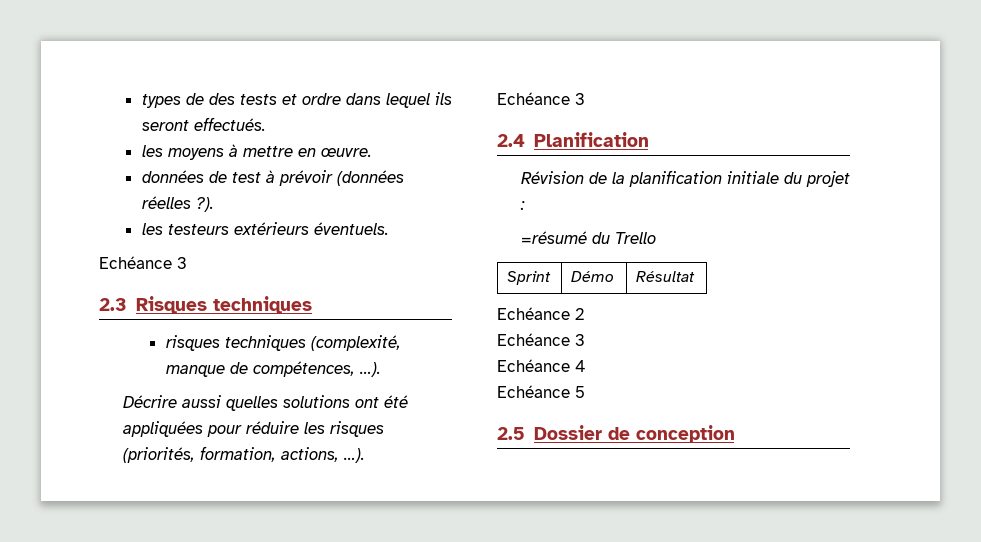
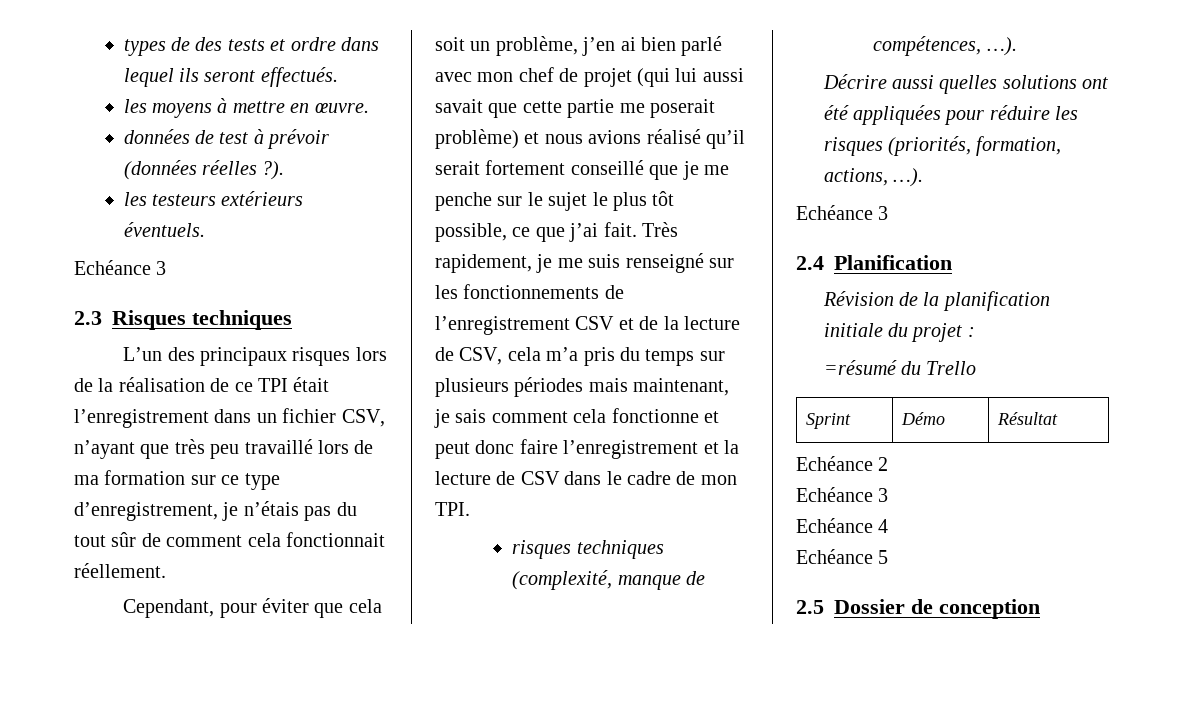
(312, 305) none -> [123,347,387,366] [74,377,330,392] [74,408,385,428] [74,439,374,459] [74,470,280,490] [74,501,357,521] [74,532,385,547] [74,563,166,578] [123,598,382,618] [435,36,723,56] [435,67,744,87] [435,99,715,118] [435,129,745,149] [435,160,729,180] [435,191,675,211] [435,222,678,242] [435,253,734,273] [435,284,624,299] [435,316,740,335] [435,347,725,366] [435,377,730,397] [434,408,719,428] [435,439,739,459] [435,471,737,485] [435,502,470,516] // L’un des principaux risques lors de la réalisation de ce TPI était l’enregistrement dans un fichier CSV, n’ayant que très peu travaillé lors de ma formation sur ce type d’enregistrement, je n’étais pas du tout sûr de comment cela fonctionnait réellement. // Cependant, pour éviter que cela soit un problème, j’en ai bien parlé avec mon chef de projet (qui lui aussi savait que cette partie me poserait problème) et nous avions réalisé qu’il serait fortement conseillé que je me penche sur le sujet le plus tôt possible, ce que j’ai fait. Très rapidement, je me suis renseigné sur les fonctionnements de l’enregistrement CSV et de la lecture de CSV, cela m’a pris du temps sur plusieurs périodes mais maintenant, je sais comment cela fonctionne et peut donc faire l’enregistrement et la lecture de CSV dans le cadre de mon TPI.

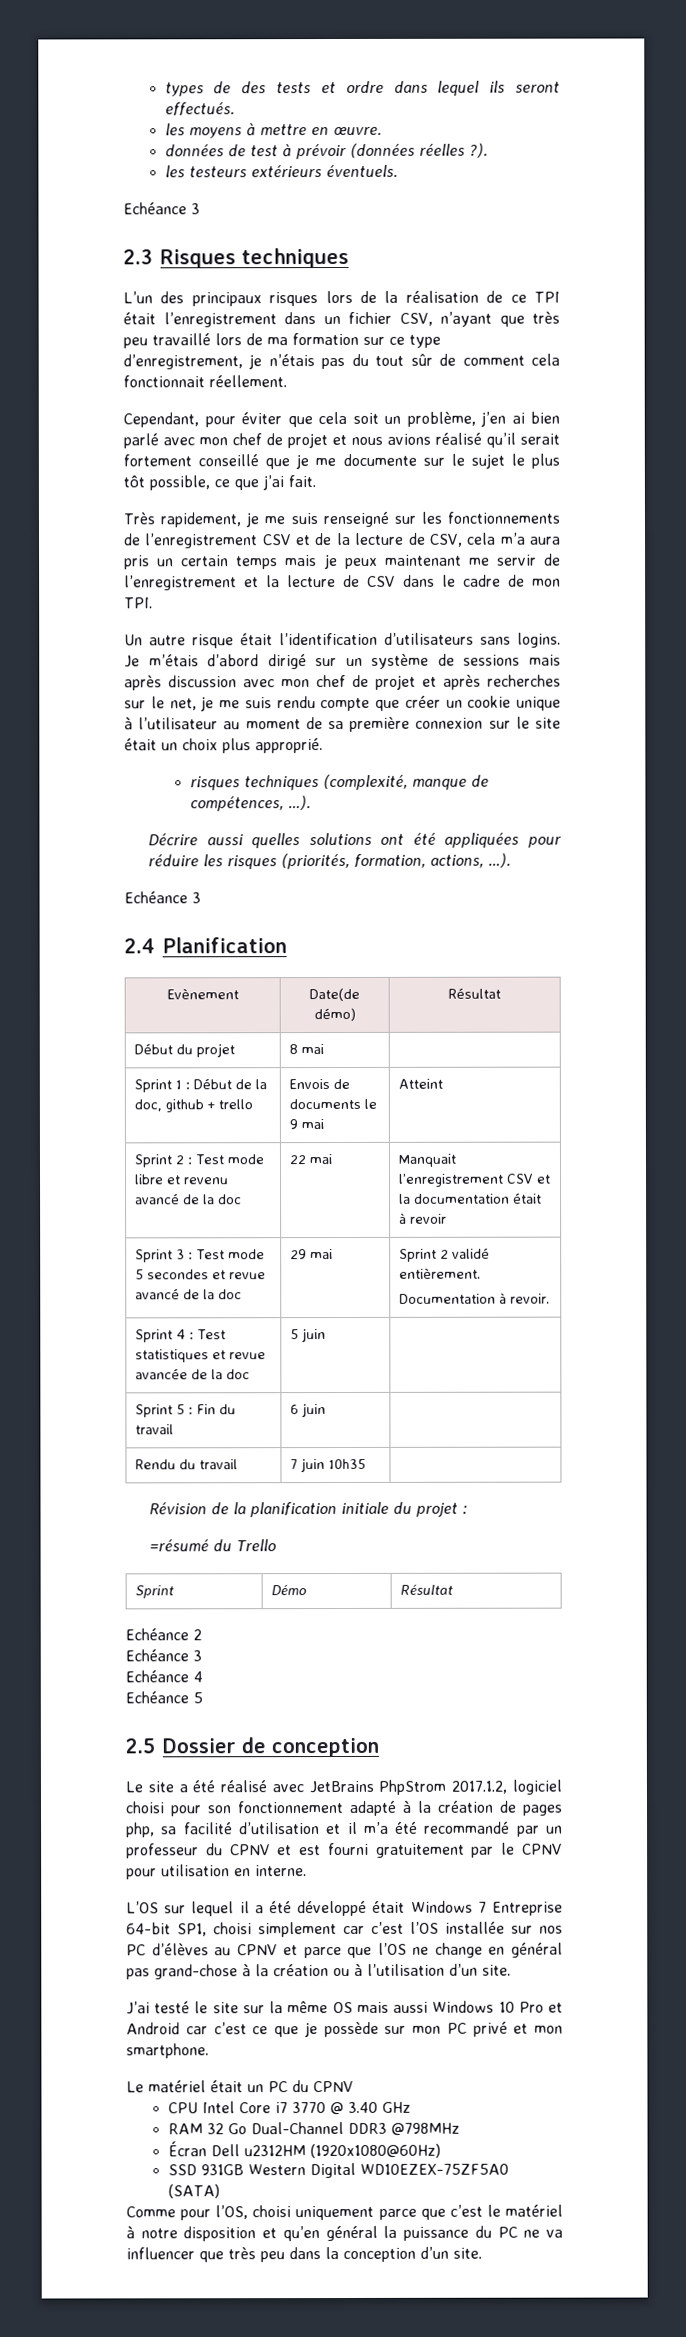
[637,68,744,87] [435,99,715,118] [435,129,519,149] (qui lui aussi savait que cette partie me poserait problème) -> (328, 441) none
[435,192,492,211] penche -> [342,453,417,466] documente
(637, 229) none -> (316, 481) //
[583,347,725,366] [435,377,730,397] [434,408,719,428] [435,439,558,459] pris du temps sur plusieurs périodes mais maintenant, je sais comment cela fonctionne et peut donc faire -> [530,536,562,545] [124,553,561,570] aura pris un certain temps mais je peux maintenant me servir de
(470, 509) none -> [124,632,561,649] [124,653,561,670] [124,674,561,691] [124,695,561,712] [124,716,561,732] [124,738,323,754] // Un autre risque était l’identification d’utilisateurs sans logins. Je m’étais d’abord dirigé sur un système de sessions mais après discussion avec mon chef de projet et après recherches sur le net, je me suis rendu compte que créer un cookie unique à l’utilisateur au moment de sa première connexion sur le site était un choix plus approprié.
(952, 262) none -> [166,988,239,1000] [309,987,360,1002] [313,1007,356,1022] [448,987,501,999] [133,1043,235,1058] [288,1044,324,1055] [133,1078,267,1093] [133,1099,253,1113] [288,1078,350,1090] [288,1098,377,1110] [288,1119,324,1130] [397,1078,443,1089] [133,1154,264,1168] [134,1174,229,1185] [134,1193,242,1205] [288,1154,332,1165] [397,1153,456,1167] [398,1173,551,1187] [398,1192,542,1204] [398,1212,447,1224] [134,1249,265,1263] [134,1269,266,1280] [134,1288,242,1300] [289,1249,333,1260] [398,1247,490,1262] [398,1267,481,1279] [398,1292,550,1304] [134,1329,226,1343] [134,1349,266,1363] [134,1368,250,1380] [289,1328,326,1343] [134,1404,236,1418] [134,1424,174,1435] [289,1403,326,1418] [134,1459,238,1470] [289,1458,366,1473] // Evènement | Date(de démo) | Résultat // Début du projet | 8 mai | // Sprint 1 : Début de la doc, github + trello | Envois de documents le 9 mai | Atteint // Sprint 2 : Test mode libre et revenu avancé de la doc | 22 mai | Manquait l’enregistrement CSV et la documentation était à revoir // Sprint 3 : Test mode 5 secondes et revue avancé de la doc | 29 mai | Sprint 2 validé entièrement. // Documentation à revoir. // Sprint 4 : Test statistiques et revue avancée de la doc | 5 juin | // Sprint 5 : Fin du travail | 6 juin | // Rendu du travail | 7 juin 10h35 |
(1040, 609) none -> [125,1779,562,1795] [125,1800,563,1817] [126,1821,563,1838] [126,1842,563,1859] [126,1864,307,1880] [126,1900,563,1917] [126,1921,563,1938] [126,1942,563,1959] [126,1963,511,1980] [126,2000,563,2015] [126,2021,563,2038] [126,2043,209,2059] [126,2080,354,2093] [167,2101,411,2116] [167,2122,460,2136] [167,2141,441,2159] [167,2162,509,2179] [167,2184,220,2199] [126,2204,563,2221] [126,2225,563,2242] [126,2246,482,2263] // Le site a été réalisé avec JetBrains PhpStrom 2017.1.2, logiciel choisi pour son fonctionnement adapté à la création de pages php, sa facilité d’utilisation et il m’a été recommandé par un professeur du CPNV et est fourni gratuitement par le CPNV pour utilisation en interne. // L’OS sur lequel il a été développé était Windows 7 Entreprise 64-bit SP1, choisi simplement car c’est l’OS installée sur nos PC d’élèves au CPNV et parce que l’OS ne change en général pas grand-chose à la création ou à l’utilisation d’un site. // J’ai testé le site sur la même OS mais aussi Windows 10 Pro et Android car c’est ce que je possède sur mon PC privé et mon smartphone. // Le matériel était un PC du CPNV // CPU Intel Core i7 3770 @ 3.40 GHz // RAM 32 Go Dual-Channel DDR3 @798MHz // Écran Dell u2312HM (1920x1080@60Hz) // SSD 931GB Western Digital WD10EZEX-75ZF5A0 (SATA) // Comme pour l’OS, choisi uniquement parce que c’est le matériel à notre disposition et qu’en général la puissance du PC ne va influencer que très peu dans la conception d’un site.

